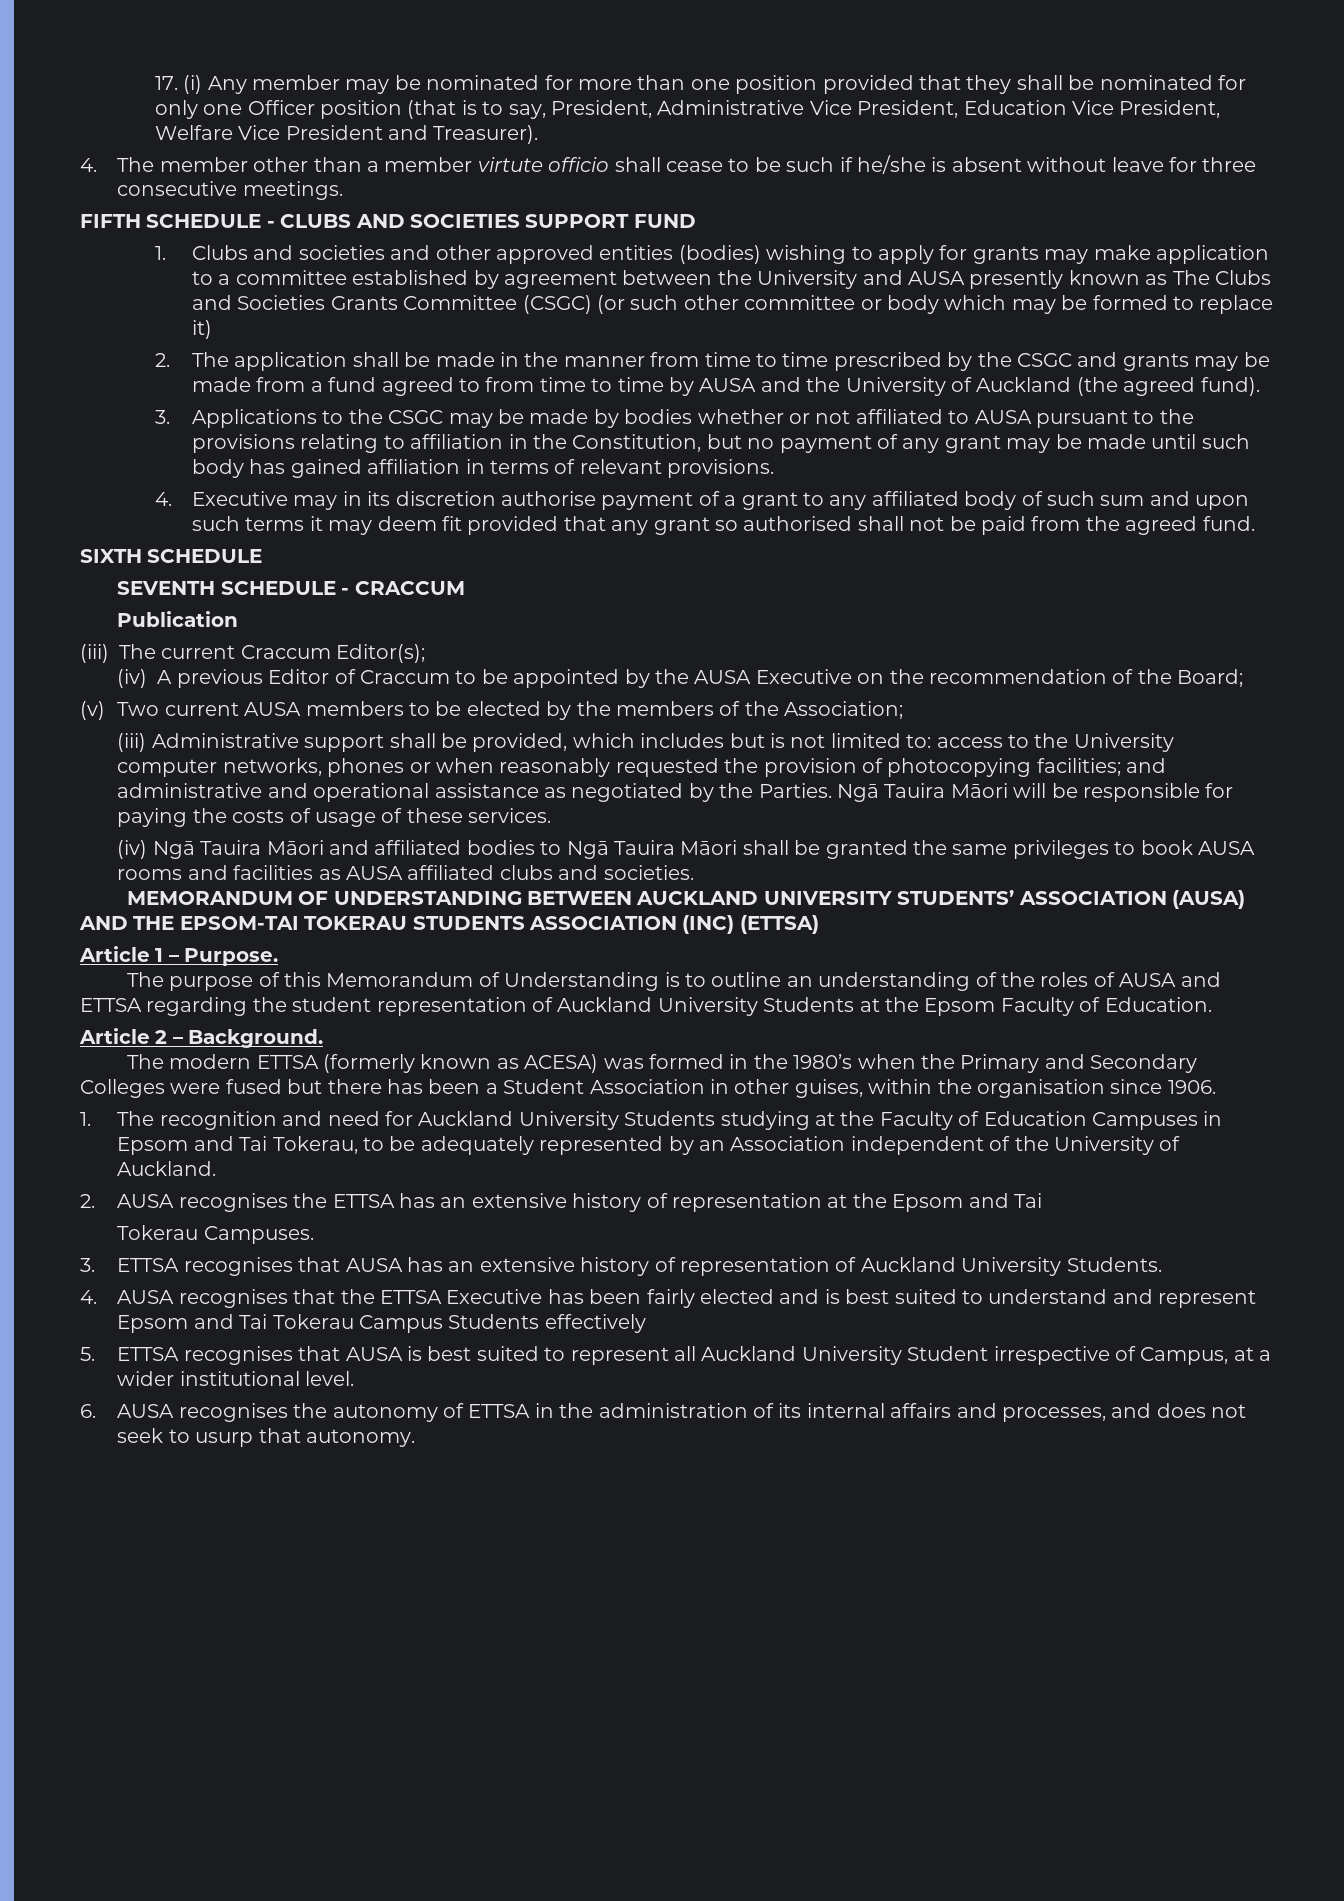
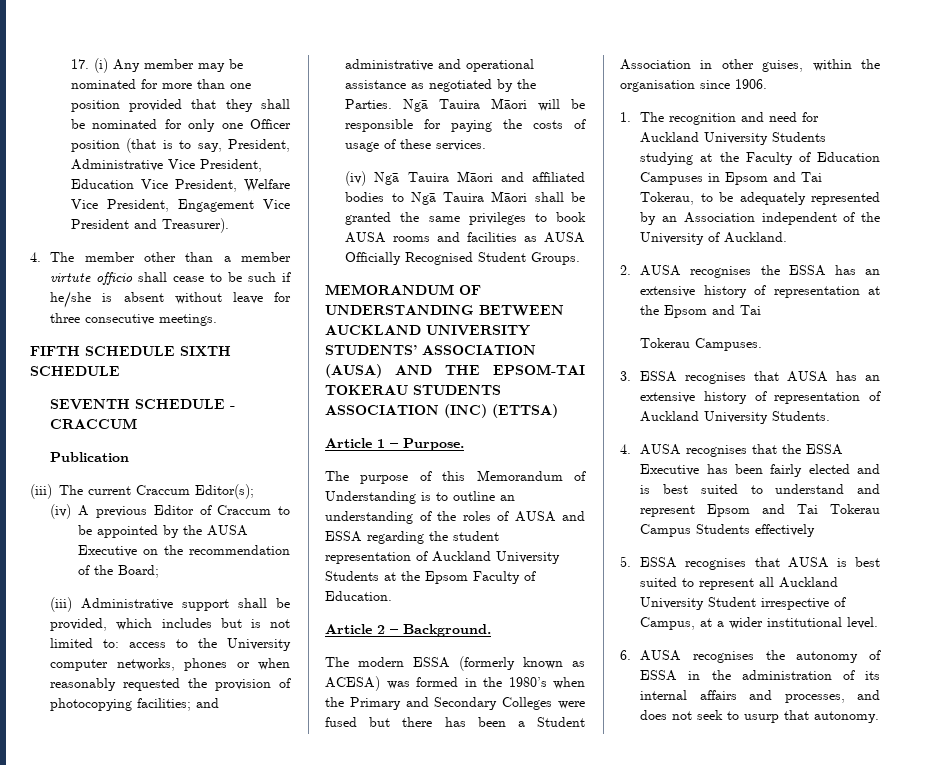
(281, 132) none -> [106,199,290,212] President, Engagement Vice
[266,214,696,228] [154,245,1270,264] [192,270,1272,289] [192,295,1274,314] [192,320,213,339] [154,352,1270,371] [192,377,1260,396] [154,409,1194,428] [192,434,1250,453] [192,459,775,478] [154,491,1250,510] [192,516,1255,535] - CLUBS AND SOCIETIES SUPPORT FUND // 1. Clubs and societies and other approved entities (bodies) wishing to apply for grants may make application to a committee established by agreement between the University and AUSA presently known as The Clubs and Societies Grants Committee (CSGC) (or such other committee or body which may be formed to replace it) // 2. The application shall be made in the manner from time to time prescribed by the CSGC and grants may be made from a fund agreed to from time to time by AUSA and the University of Auckland (the agreed fund). // 3. Applications to the CSGC may be made by bodies whether or not affiliated to AUSA pursuant to the provisions relating to affiliation in the Constitution, but no payment of any grant may be made until such body has gained affiliation in terms of relevant provisions. // 4. Executive may in its discretion authorise payment of a grant to any affiliated body of such sum and upon such terms it may deem fit provided that any grant so authorised shall not be paid from the agreed fund. // -> (175, 351) none
[80,701,904,720] // (v) Two current AUSA members to be elected by the members of the Association; -> (160, 571) none
[407,865,694,880] affiliated clubs and societies. -> [345,252,581,265] Officially Recognised Student Groups.
[80,998,142,1012] ETTSA -> [325,531,362,542] ESSA
[256,1055,319,1069] ETTSA -> [413,657,450,668] ESSA
[332,1194,395,1208] ETTSA -> [788,265,826,276] ESSA
[117,1258,180,1272] ETTSA -> [640,371,678,382] ESSA
[379,1290,442,1304] ETTSA -> [806,444,844,455] ESSA
[117,1347,180,1361] ETTSA -> [640,557,678,568] ESSA
[468,1404,531,1418] ETTSA -> [640,670,678,681] ESSA

